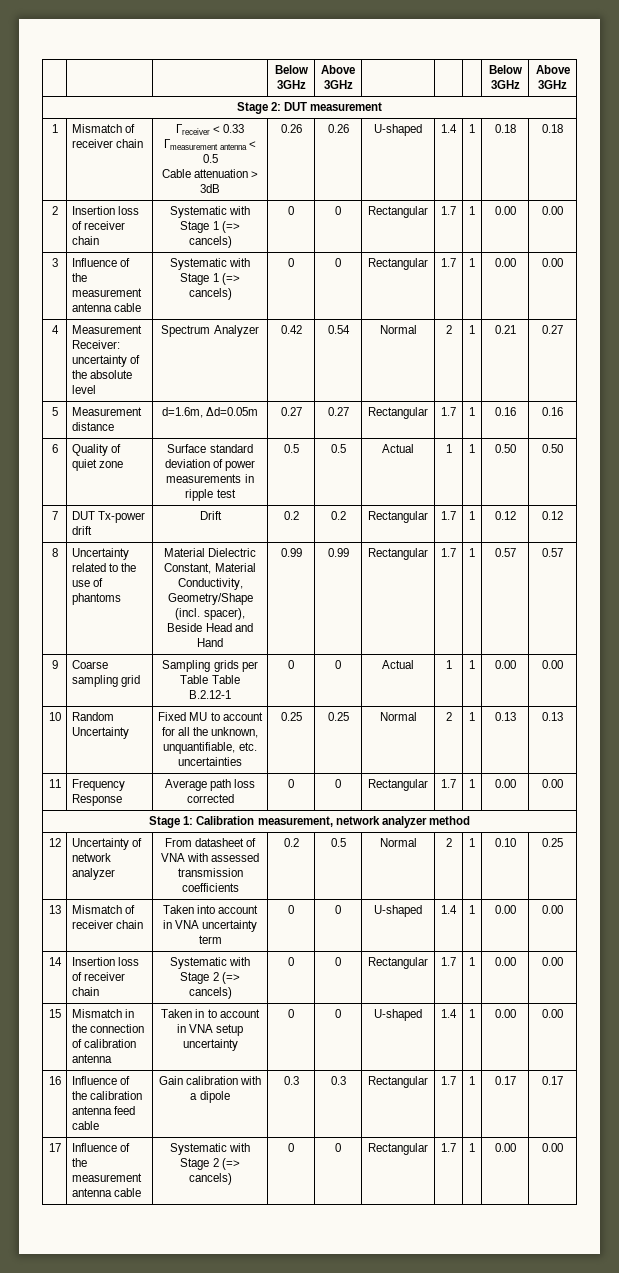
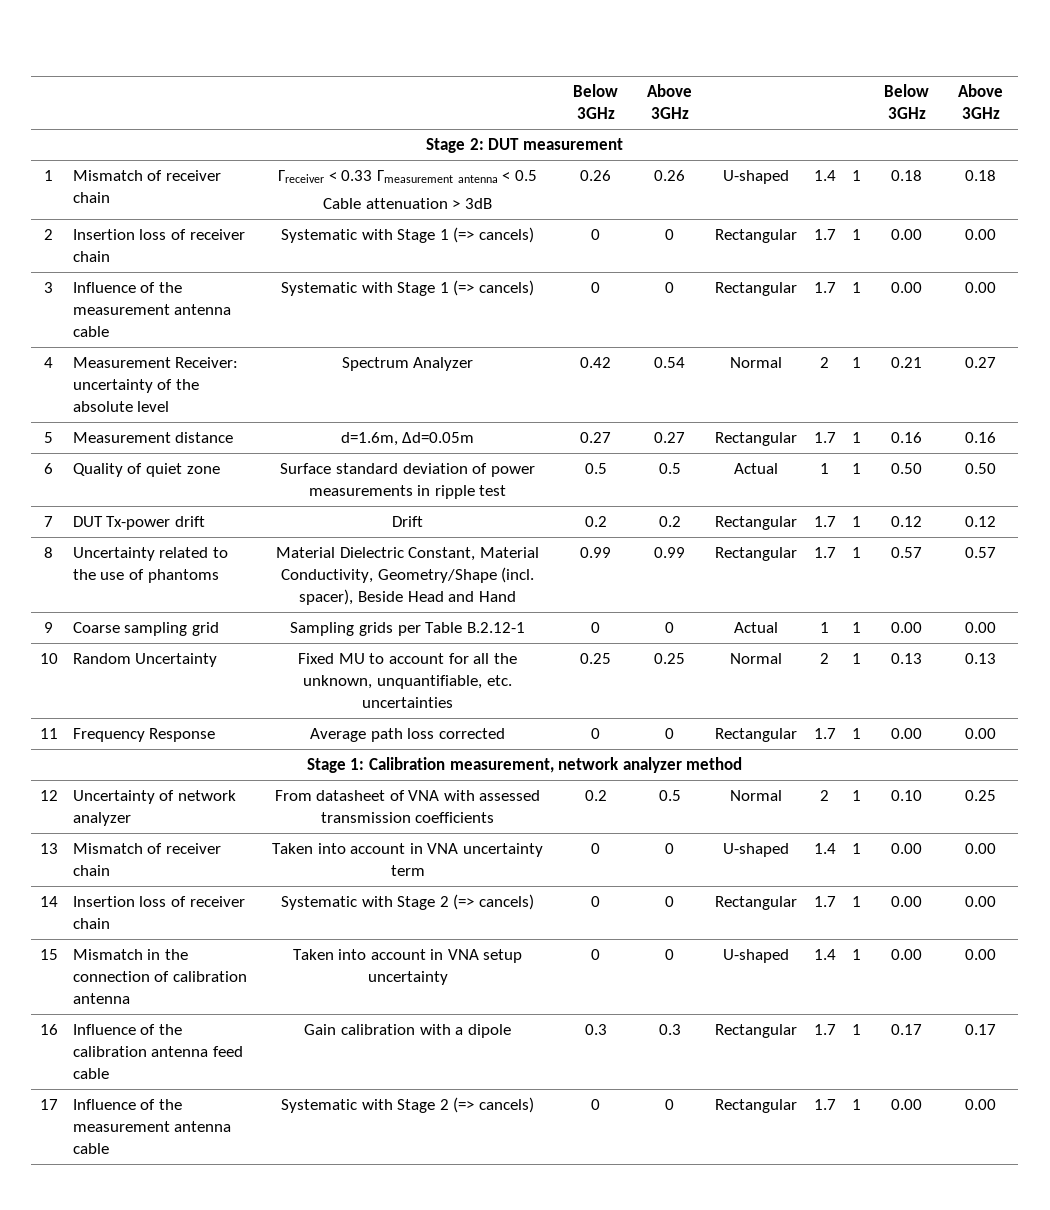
[211,675,240,684] Table -> (463, 627) none
[195,1009,217,1018] in to -> [338,949,367,960] into

